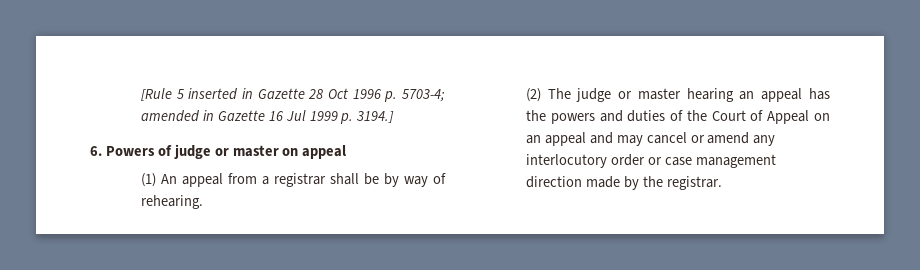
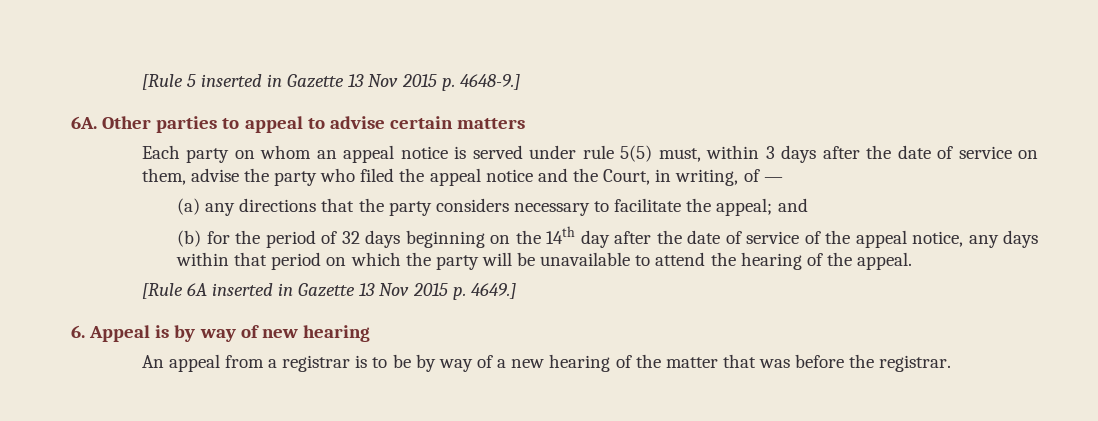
[308,88,445,102] [140,110,395,124] [90,144,347,159] [140,173,156,187] 28 Oct 1996 p. 5703-4; amended in Gazette 16 Jul 1999 p. 3194.] // 6. Powers of judge or master on appeal // (1) -> [348,74,520,91] [71,116,526,133] [141,145,1038,163] [141,168,783,186] [177,198,808,216] [177,226,1038,248] [176,252,913,270] [141,283,516,300] [71,325,370,342] 13 Nov 2015 p. 4648-9.] // 6A. Other parties to appeal to advise certain matters // Each party on whom an appeal notice is served under rule 5(5) must, within 3 days after the date of service on them, advise the party who filed the appeal notice and the Court, in writing, of — // (a) any directions that the party considers necessary to facilitate the appeal; and // (b) for the period of 32 days beginning on the 14th day after the date of service of the appeal notice, any days within that period on which the party will be unavailable to attend the hearing of the appeal. // [Rule 6A inserted in Gazette 13 Nov 2015 p. 4649.] // 6. Appeal is by way of new hearing //
[329,173,359,185] shall -> [355,355,388,368] is to
[140,195,203,209] [525,88,830,102] [525,110,830,124] [525,132,776,146] [525,154,776,168] [525,176,639,190] rehearing. // (2) The judge or master hearing an appeal has the powers and duties of the Court of Appeal on an appeal and may cancel or amend any interlocutory order or case management direction made by -> [497,354,845,372] a new hearing of the matter that was before

